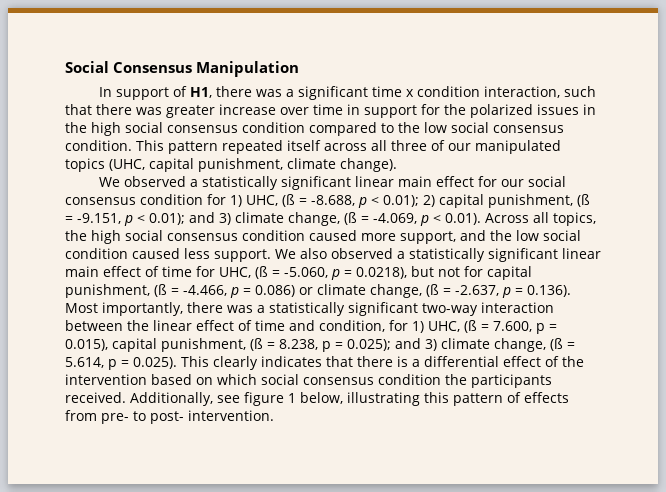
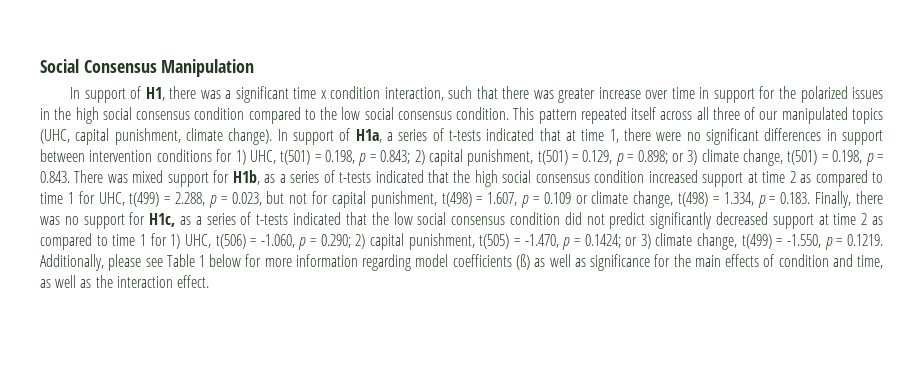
[98,176,566,190] [65,194,590,208] [65,212,596,226] [65,230,581,244] [65,248,601,262] [65,266,407,280] // We observed a statistically significant linear main effect for our social consensus condition for 1) UHC, (ß = -8.688, p < 0.01); 2) capital punishment, (ß = -9.151, p < 0.01); and 3) climate change, (ß = -4.069, p < 0.01). Across all topics, the high social consensus condition caused more support, and the low social condition caused less support. We also observed a statistically significant linear main effect of time for UHC, (ß = -5.060, p = 0.0218), -> [277,128,884,145] [40,149,883,166] [40,170,883,187] [40,191,262,208] In support of H1a, a series of t-tests indicated that at time 1, there were no significant differences in support between intervention conditions for 1) UHC, t(501) = 0.198, p = 0.843; 2) capital punishment, t(501) = 0.129, p = 0.898; or 3) climate change, t(501) = 0.198, p = 0.843. There was mixed support for H1b, as a series of t-tests indicated that the high social consensus condition increased support at time 2 as compared to time 1 for UHC, t(499) = 2.288, p = 0.023,
[154,284,295,298] (ß = -4.466, p = 0.086) -> [441,192,571,208] t(498) = 1.607, p = 0.109
[426,284,571,298] [65,302,554,316] [65,320,557,334] [65,338,575,352] [65,356,584,370] [65,374,552,388] [65,392,569,406] [65,410,274,424] (ß = -2.637, p = 0.136). Most importantly, there was a statistically significant two-way interaction between the linear effect of time and condition, for 1) UHC, (ß = 7.600, p = 0.015), capital punishment, (ß = 8.238, p = 0.025); and 3) climate change, (ß = 5.614, p = 0.025). This clearly indicates that there is a differential effect of the intervention based on which social consensus condition the participants received. Additionally, see figure 1 below, illustrating this pattern of effects from pre- to post- intervention. -> [678,191,884,208] [40,212,883,229] [40,233,883,250] [40,254,883,271] [40,275,209,288] t(498) = 1.334, p = 0.183. Finally, there was no support for H1c, as a series of t-tests indicated that the low social consensus condition did not predict significantly decreased support at time 2 as compared to time 1 for 1) UHC, t(506) = -1.060, p = 0.290; 2) capital punishment, t(505) = -1.470, p = 0.1424; or 3) climate change, t(499) = -1.550, p = 0.1219. Additionally, please see Table 1 below for more information regarding model coefficients (ß) as well as significance for the main effects of condition and time, as well as the interaction effect.

